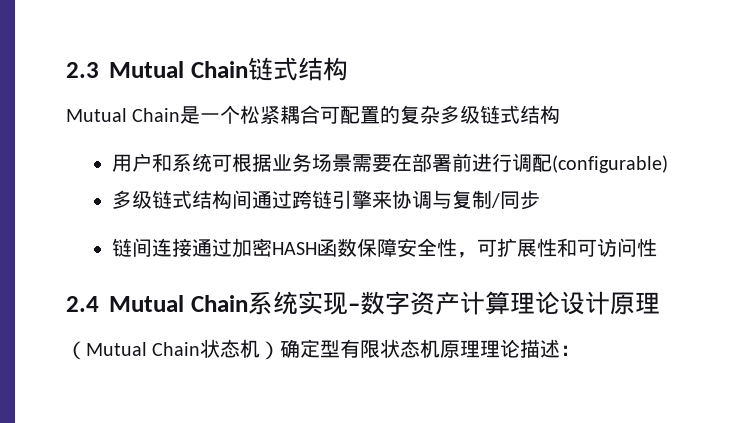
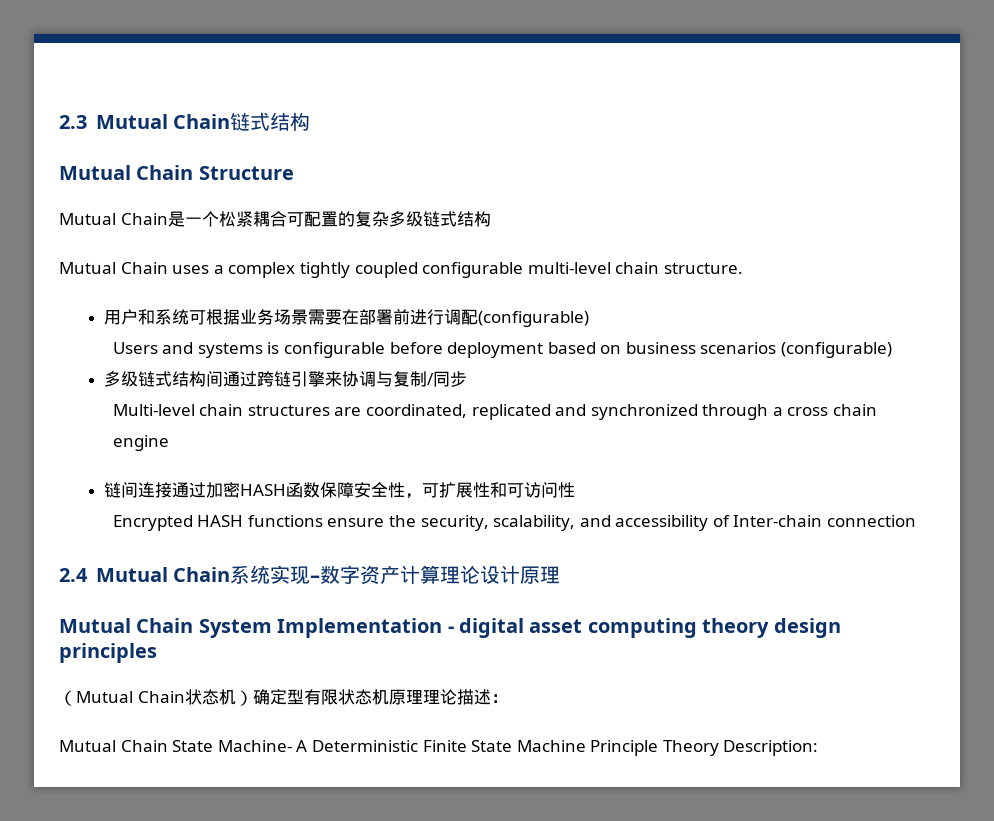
(348, 69) none -> [59,165,294,180] // Mutual Chain Structure
(561, 114) none -> [59,262,743,278] // Mutual Chain uses a complex tightly coupled configurable multi-level chain structure.
(668, 164) none -> [112,342,893,358] // Users and systems is configurable before deployment based on business scenarios (configurable)
(540, 200) none -> [112,404,878,420] [112,435,169,451] // Multi-level chain structures are coordinated, replicated and synchronized through a cross chain engine
(657, 247) none -> [112,515,917,531] // Encrypted HASH functions ensure the security, scalability, and accessibility of Inter-chain connection
(660, 303) none -> [59,618,841,638] [59,643,157,663] // Mutual Chain System Implementation - digital asset computing theory design principles
(581, 350) none -> [59,740,819,756] // Mutual Chain State Machine- A Deterministic Finite State Machine Principle Theory Description:

